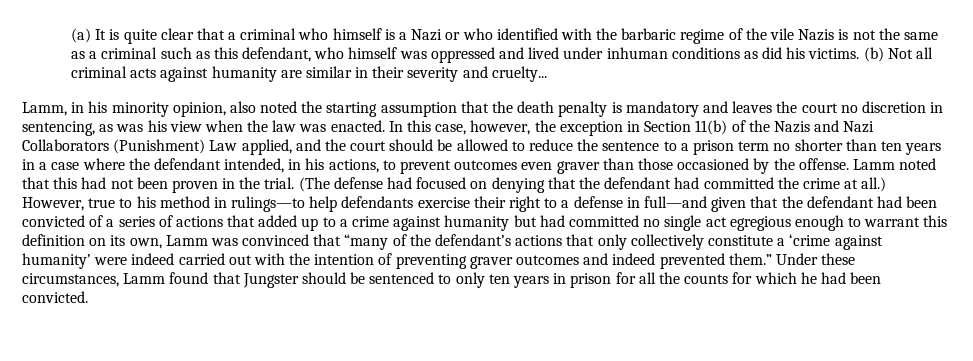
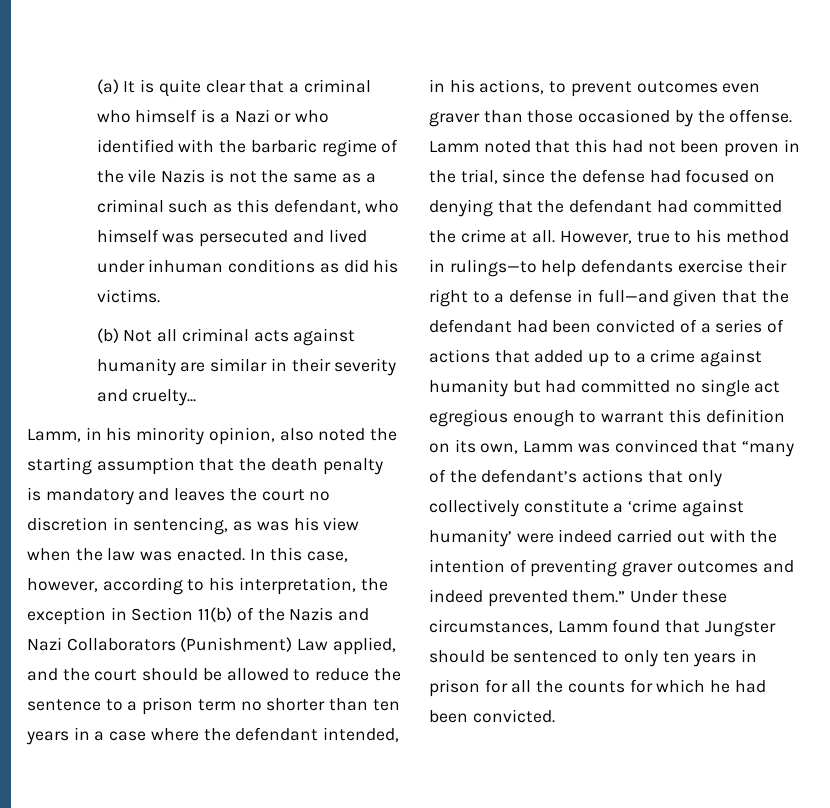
[430,47,495,63] oppressed -> [199,230,289,247] persecuted
(860, 53) none -> (160, 296) //
(531, 127) none -> [102,577,356,595] according to his interpretation,
[264,177,330,192] trial. (The -> [460,169,578,184] trial, since the
[861,177,887,192] all.) -> [532,230,556,243] all.

